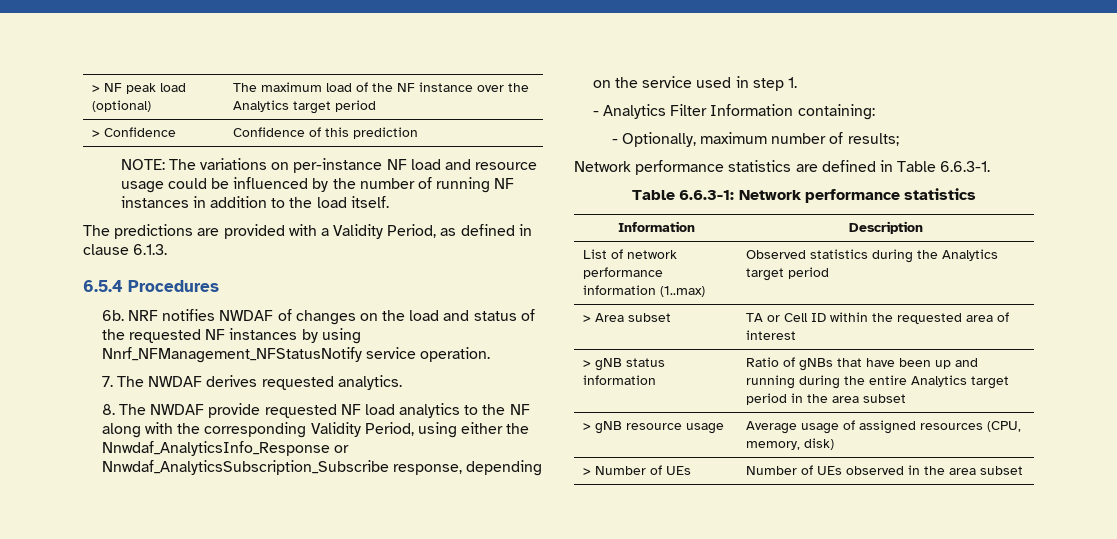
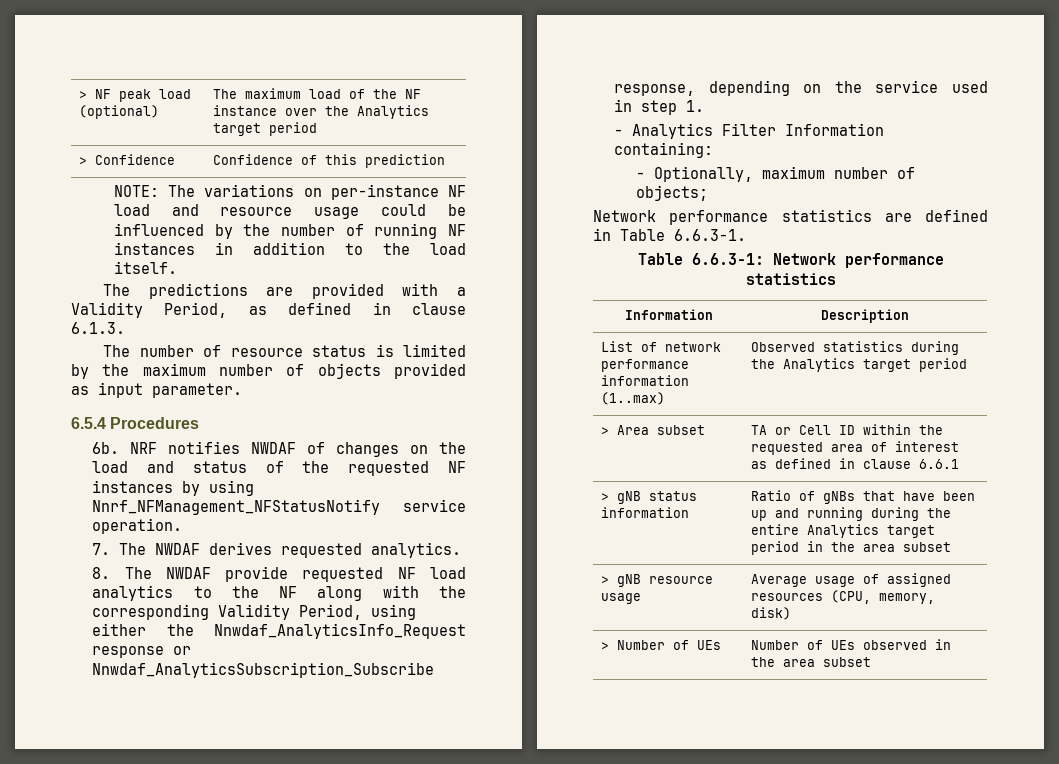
(168, 249) none -> [103,344,467,357] [71,363,466,379] [71,382,242,398] // The number of resource status is limited by the maximum number of objects provided as input parameter.
[101,441,330,456] Nnwdaf_AnalyticsInfo_Response -> [214,623,466,639] [92,646,165,658] Nnwdaf_AnalyticsInfo_Request response
[847,133,899,146] results; -> [635,185,708,201] objects;
(797, 335) none -> [751,458,960,469] as defined in clause 6.6.1

